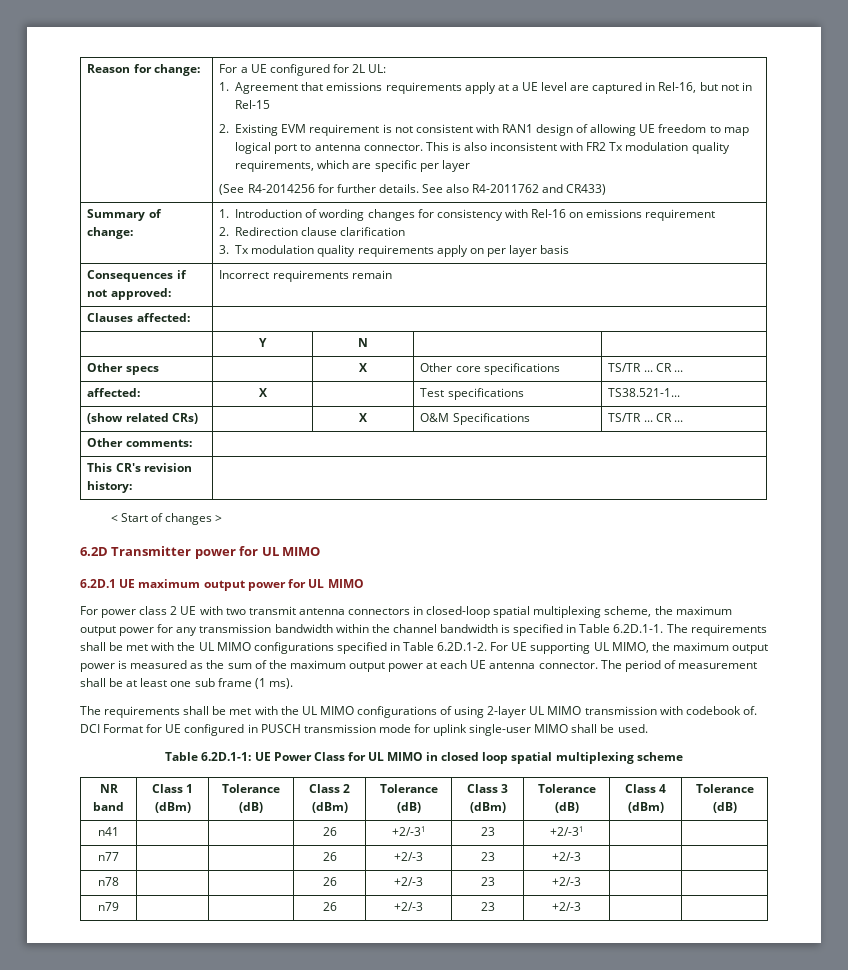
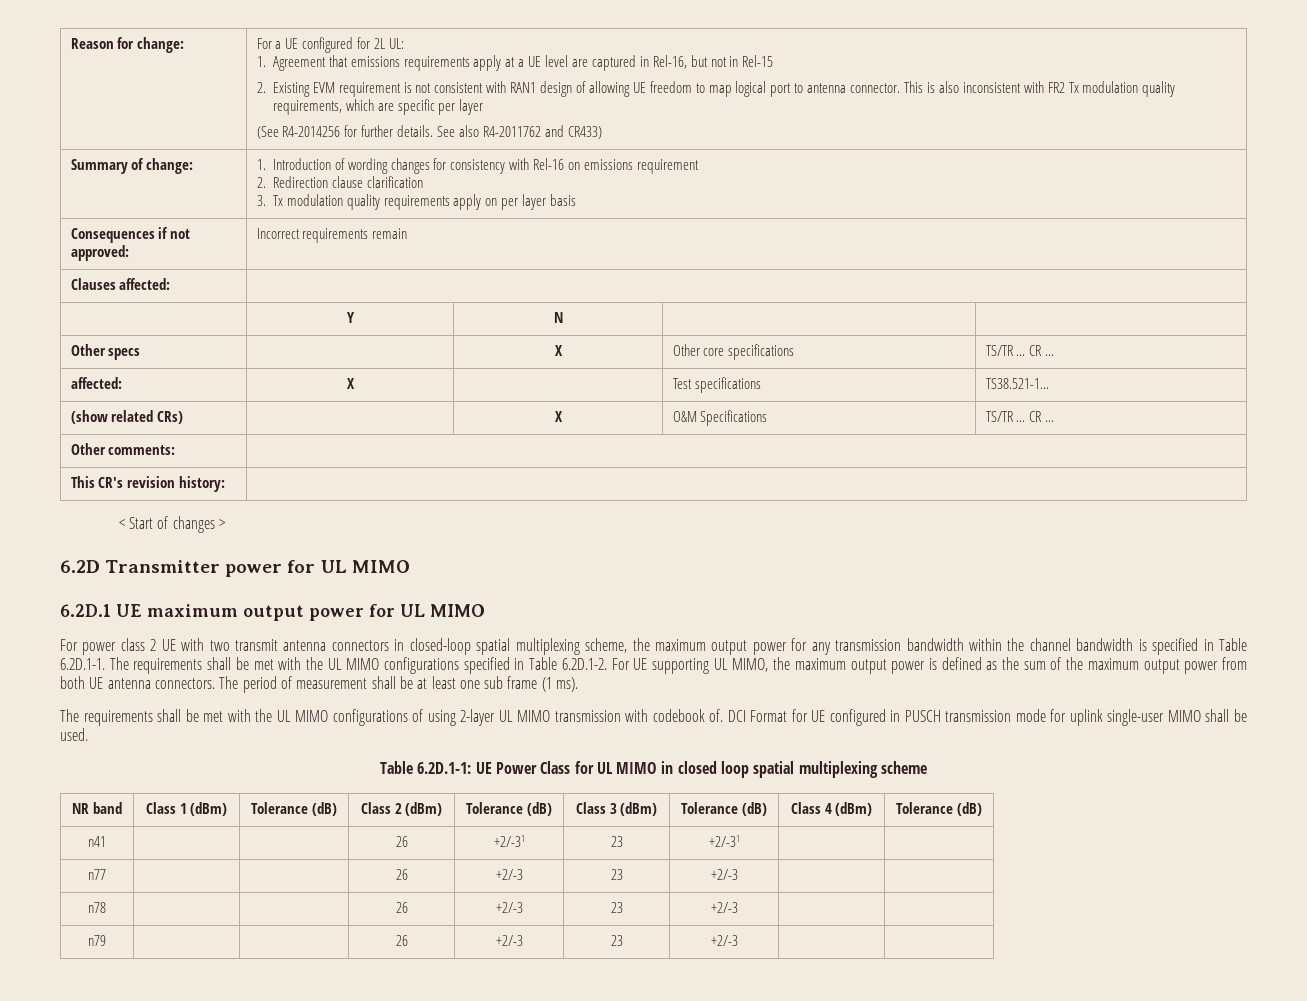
[130,660,188,669] measured -> [941,657,982,670] defined
[426,660,468,669] at each -> [1222,657,1248,670] [60,676,85,689] from both
[538,662,598,669] connector. -> [154,678,215,689] connectors.

